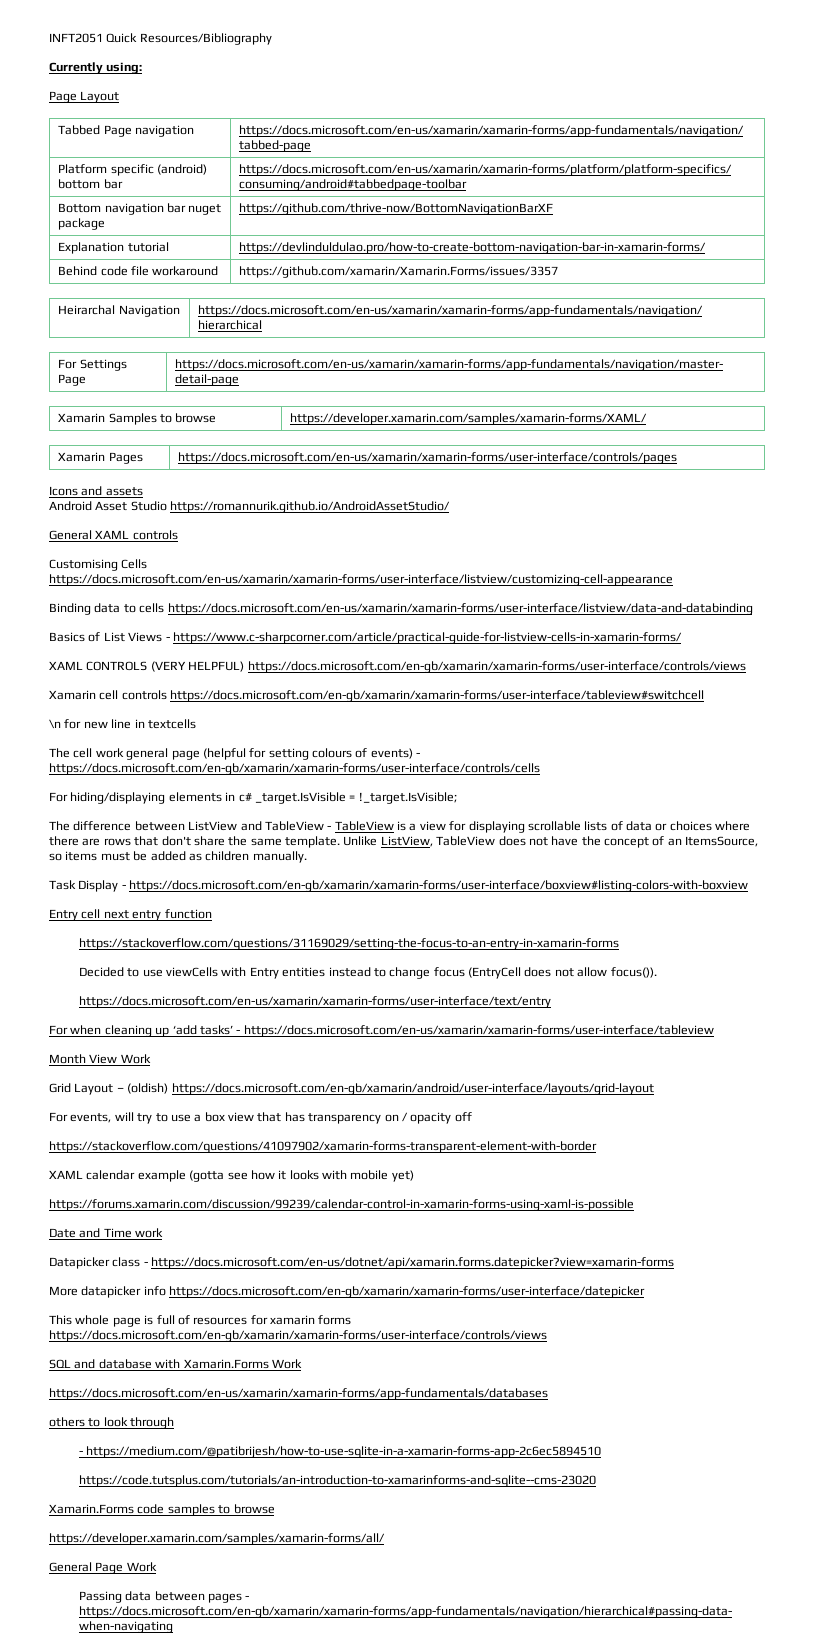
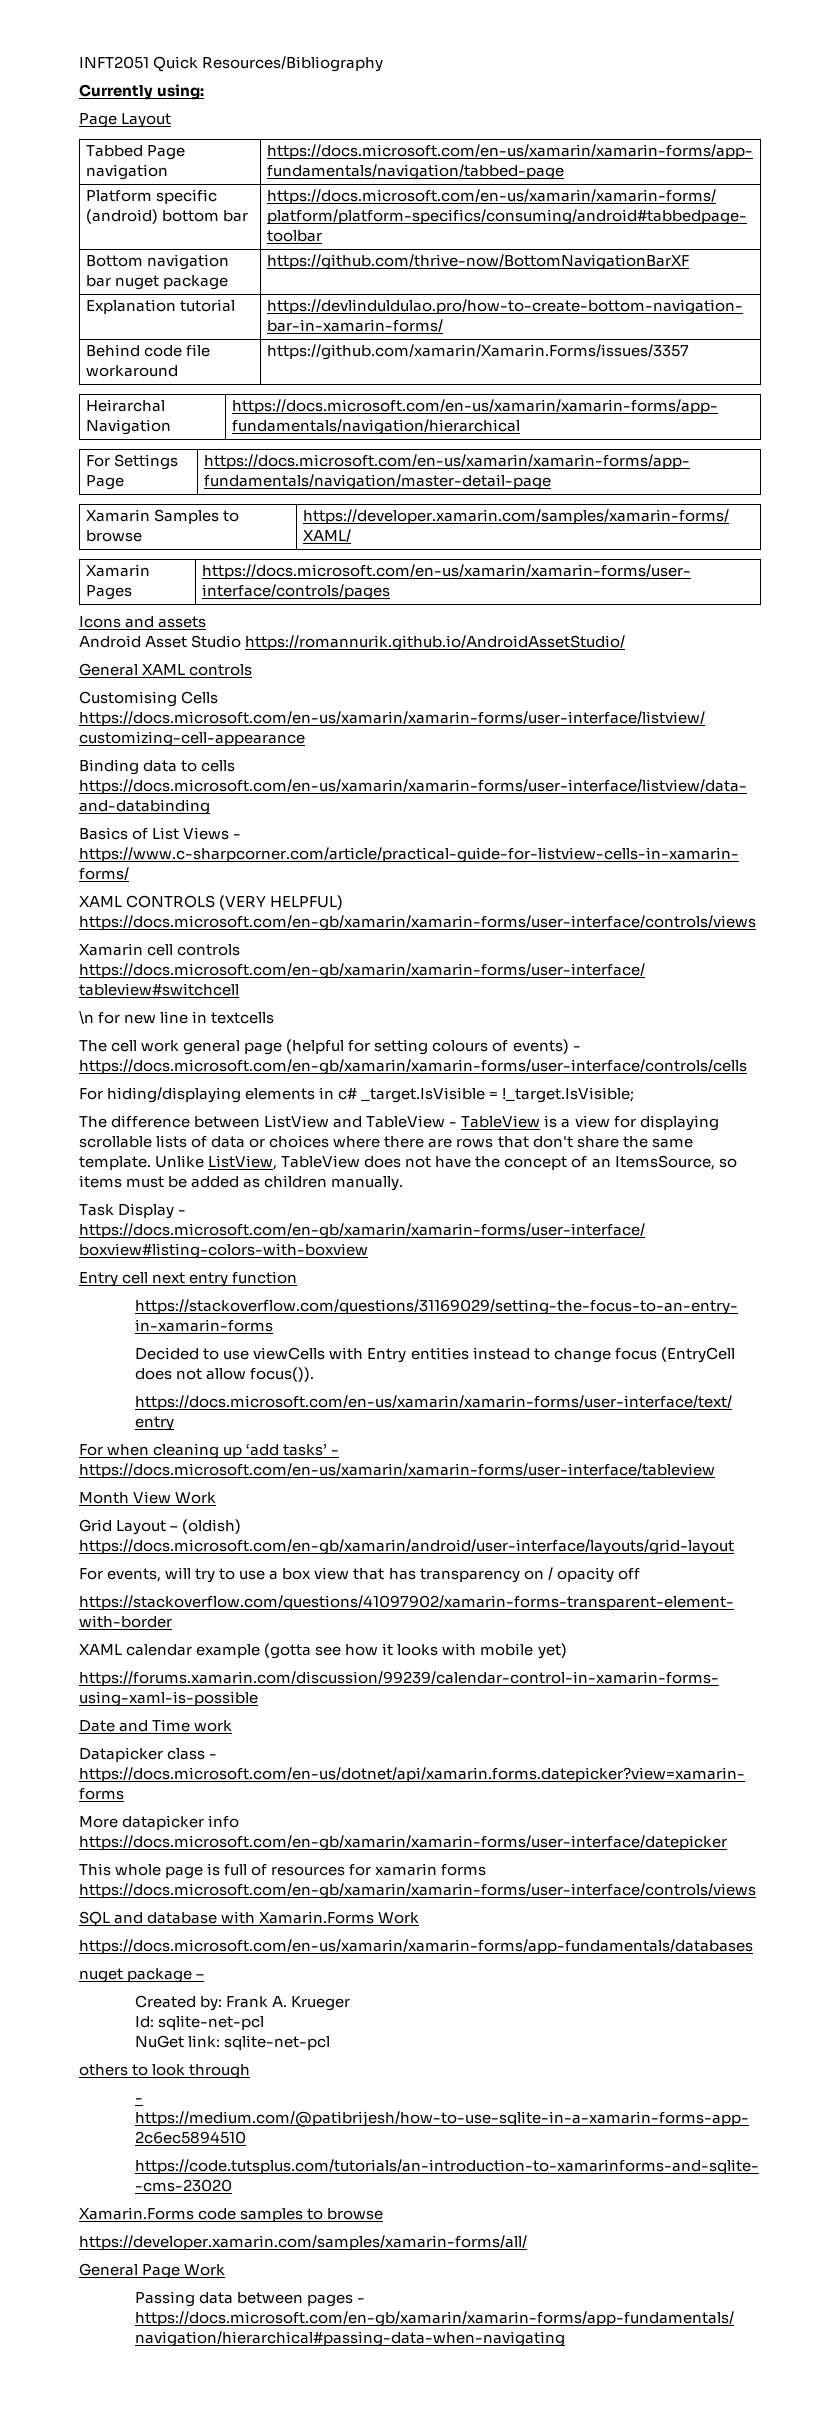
(548, 1394) none -> [79,1968,205,1983] [135,1995,351,2011] [135,2015,265,2030] [135,2035,331,2050] // nuget package – // Created by: Frank A. Krueger // Id: sqlite-net-pcl // NuGet link: sqlite-net-pcl

